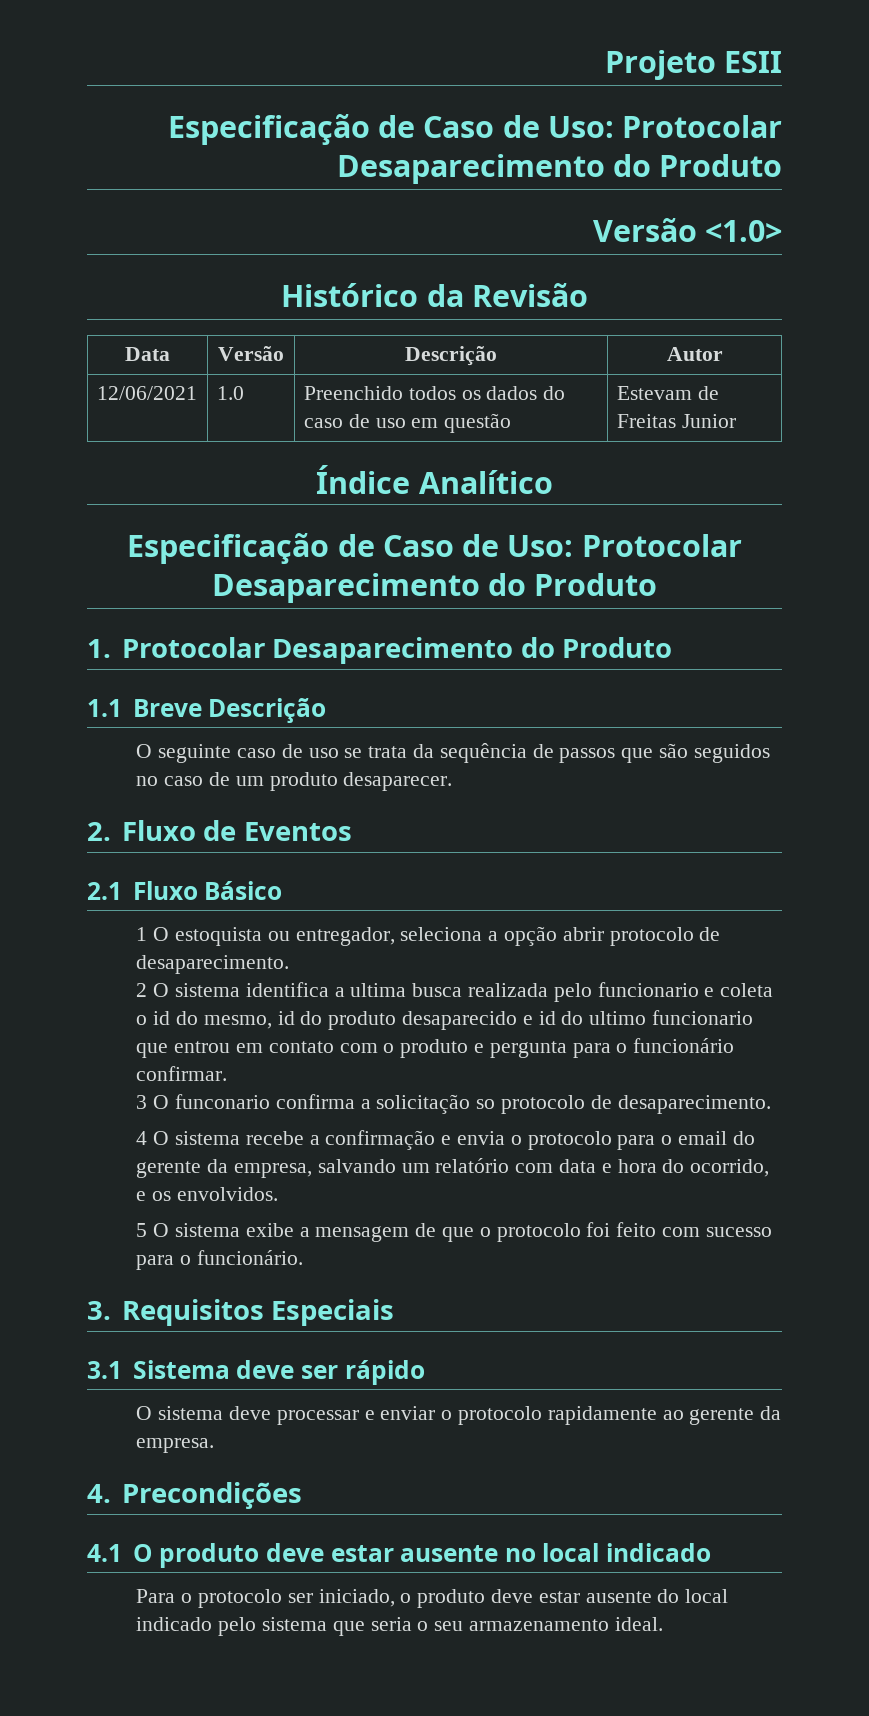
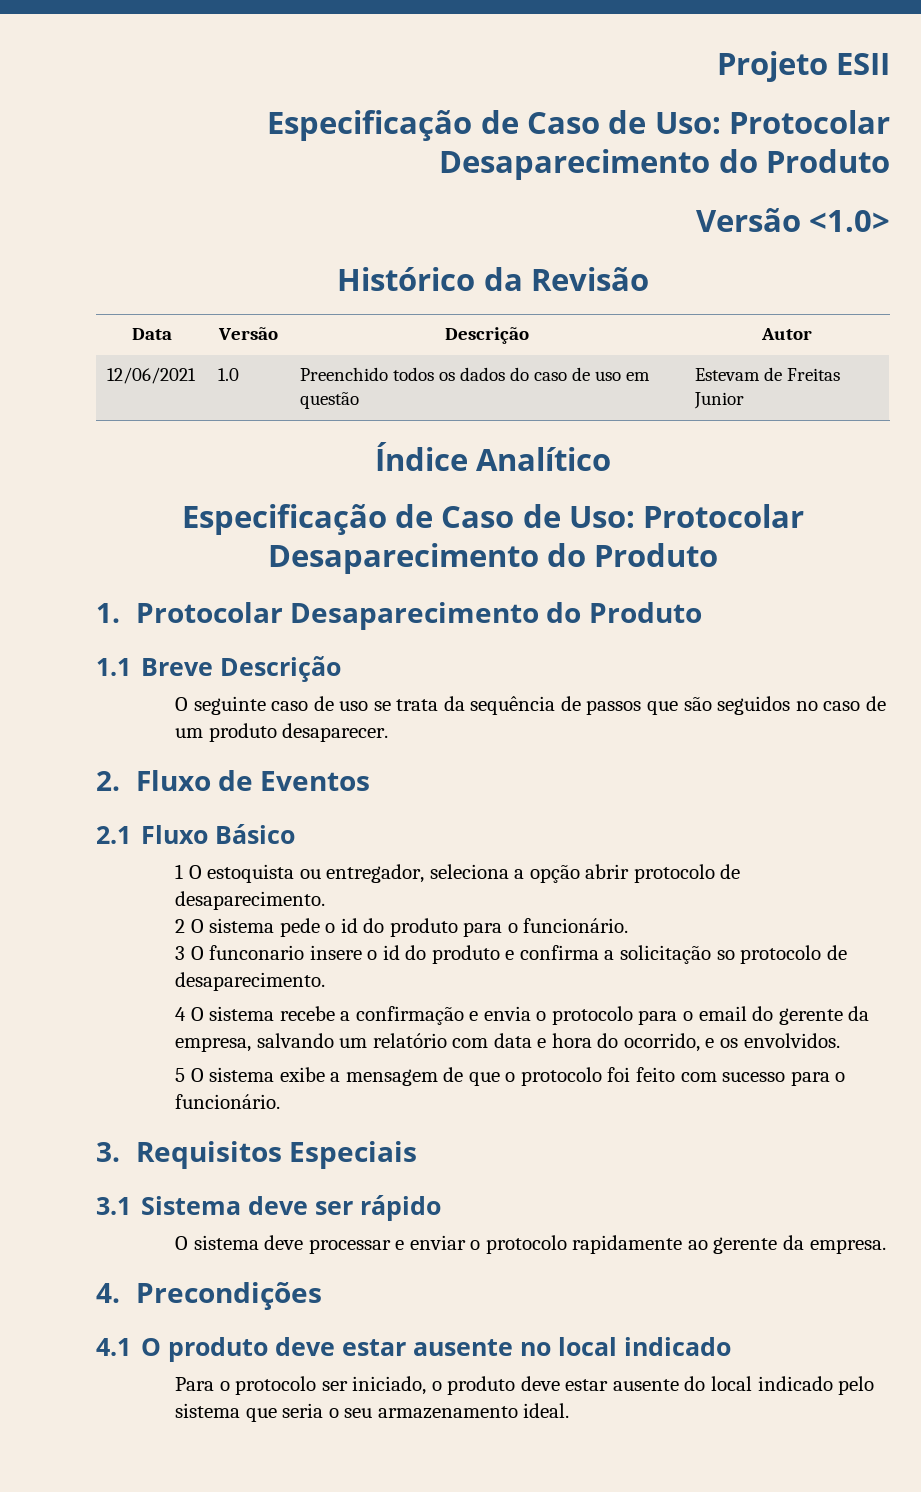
[245,982,774,1002] [136,1010,754,1030] [136,1038,735,1058] [136,1066,228,1081] [136,1094,270,1109] identifica a ultima busca realizada pelo funcionario e coleta o id do mesmo, id do produto desaparecido e id do ultimo funcionario que entrou em contato com o produto e pergunta para o funcionário confirmar. // 3 O funconario -> [279,918,629,937] [175,945,515,964] pede o id do produto para o funcionário. // 3 O funconario insere o id do produto e

